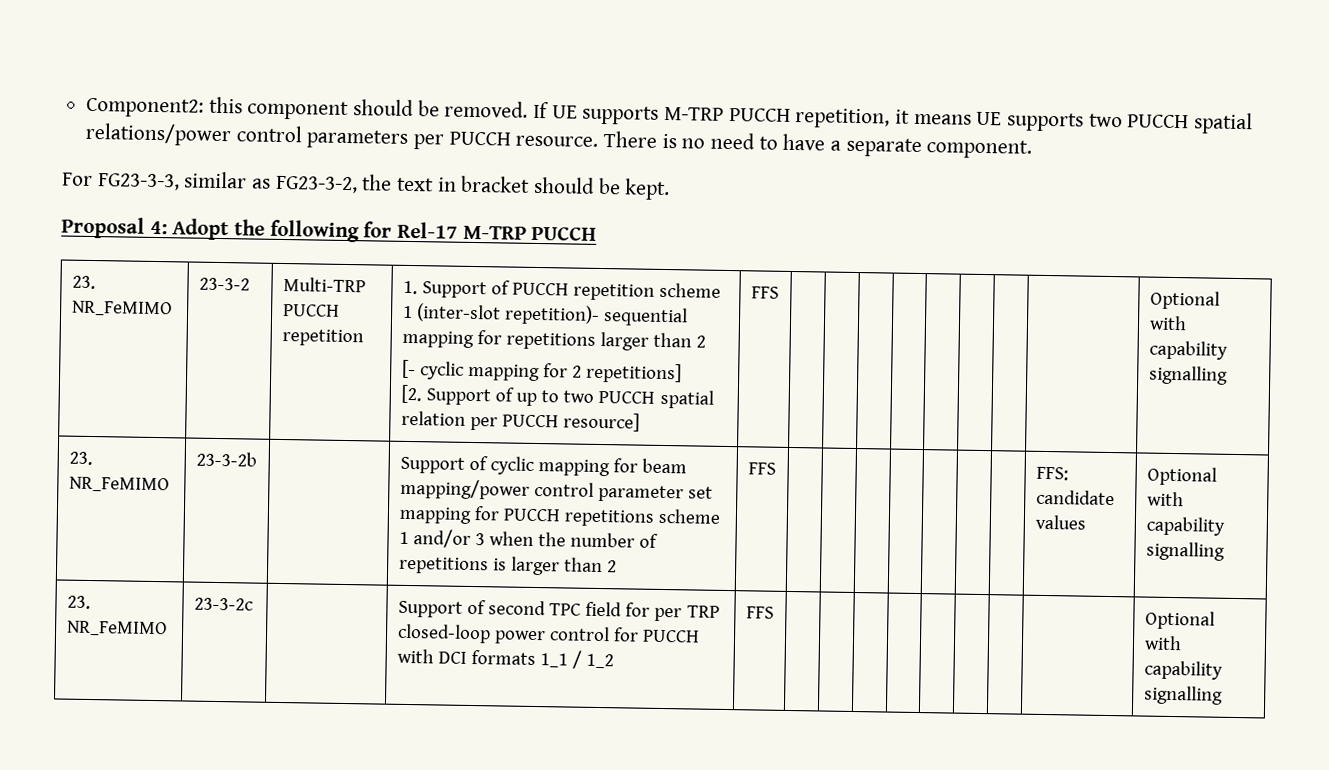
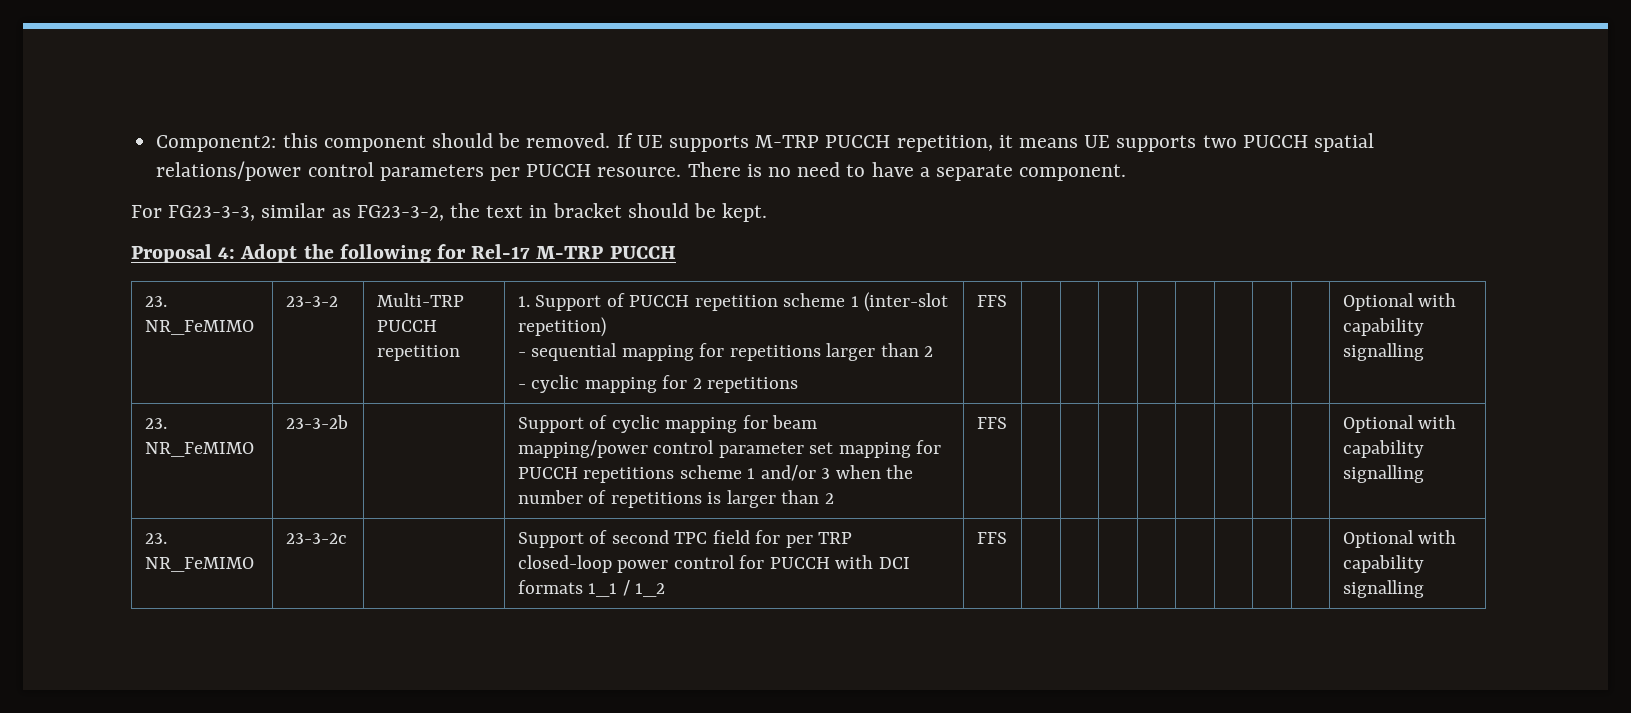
[503,304,600,325] repetition)- -> [517,317,606,337] [517,352,526,357] repetition) // -
[401,359,416,379] [- -> [517,384,526,389] -
[586,362,683,384] [400,384,714,409] [400,410,641,432] repetitions] // [2. Support of up to two PUCCH spatial relation per PUCCH resource] -> [707,377,799,393] repetitions
[1035,466,1069,481] [1035,489,1115,506] [1034,514,1087,530] FFS: candidate values -> (1007, 423) none

